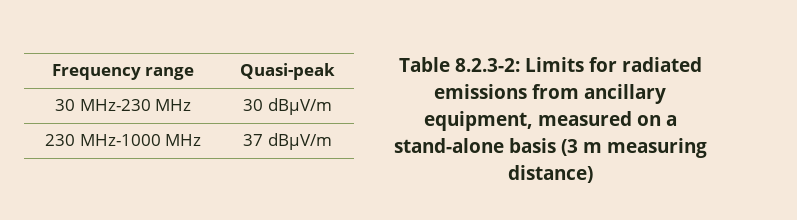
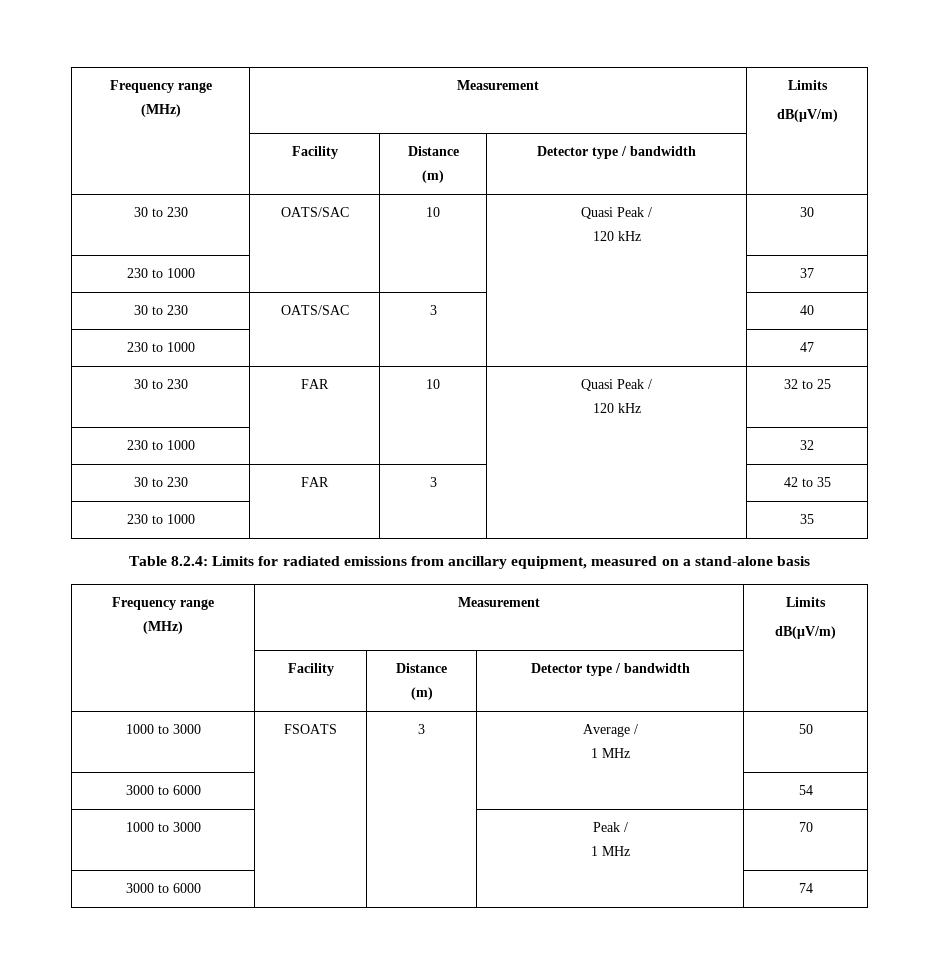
[51,64,195,80] [240,63,335,80] [55,99,191,111] [243,98,332,115] [45,134,201,146] Frequency range | Quasi-peak // 30 MHz-230 MHz | 30 dBµV/m // 230 MHz-1000 MHz -> [109,80,212,93] [140,104,181,117] [457,80,539,90] [787,80,828,90] [776,109,838,122] [291,146,338,159] [407,146,459,156] [422,170,444,183] [537,146,696,159] [133,207,188,217] [280,207,349,217] [426,207,440,217] [581,207,652,219] [592,231,641,241] [800,207,814,217] [126,268,195,278] Frequency range // (MHz) | Measurement | Limits // dB(μV/m) // | Facility | Distance // (m) | Detector type / bandwidth | // 30 to 230 | OATS/SAC | 10 | Quasi Peak / // 120 kHz | 30 // 230 to 1000 | | |
[267,133,332,150] dBµV/m -> [133,305,188,315] [280,305,349,315] [429,305,437,315] [800,305,814,315] [126,342,195,352] [800,342,814,352] [133,379,188,389] [301,379,329,389] [426,379,440,389] [581,379,652,391] [592,403,641,413] [783,379,831,389] [126,440,195,450] [800,440,814,450] [133,477,188,487] [301,477,329,487] [429,477,437,487] [783,477,831,487] [126,514,195,524] [800,514,814,524] // 30 to 230 | OATS/SAC | 3 | | 40 // 230 to 1000 | | | | 47 // 30 to 230 | FAR | 10 | Quasi Peak / // 120 kHz | 32 to 25 // 230 to 1000 | | | | 32 // 30 to 230 | FAR | 3 | | 42 to 35 // 230 to 1000 | | | | 35
[454,58,520,72] 8.2.3-2: -> [170,556,208,566] 8.2.4:
[560,138,707,158] [507,165,593,183] (3 m measuring distance) -> [112,597,214,610] [143,621,183,634] [458,597,540,607] [786,597,826,607] [775,626,836,639] [287,663,334,676] [396,663,447,673] [410,687,433,700] [530,663,690,676] [125,724,201,734] [284,724,337,734] [418,724,425,734] [582,724,638,737] [590,748,630,758] [798,724,813,734] [125,785,201,795] [798,785,813,795] [125,822,201,832] [592,822,628,832] [590,846,630,856] [798,822,813,832] [125,883,201,893] [798,883,813,893] // Frequency range // (MHz) | Measurement | Limits // dB(μV/m) // | Facility | Distance // (m) | Detector type / bandwidth | // 1000 to 3000 | FSOATS | 3 | Average / // 1 MHz | 50 // 3000 to 6000 | | | | 54 // 1000 to 3000 | | | Peak / // 1 MHz | 70 // 3000 to 6000 | | | | 74

